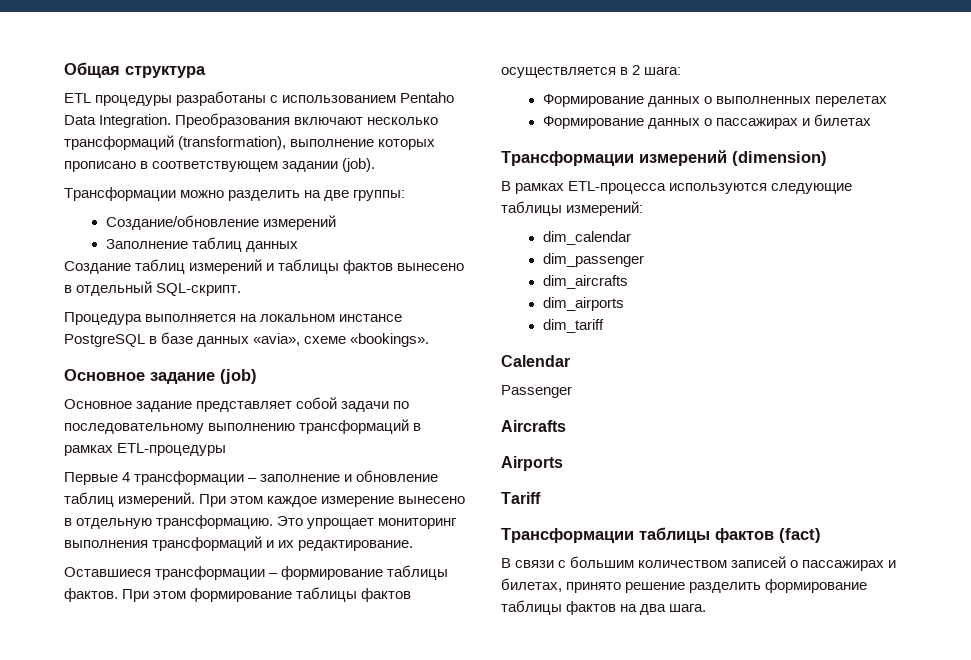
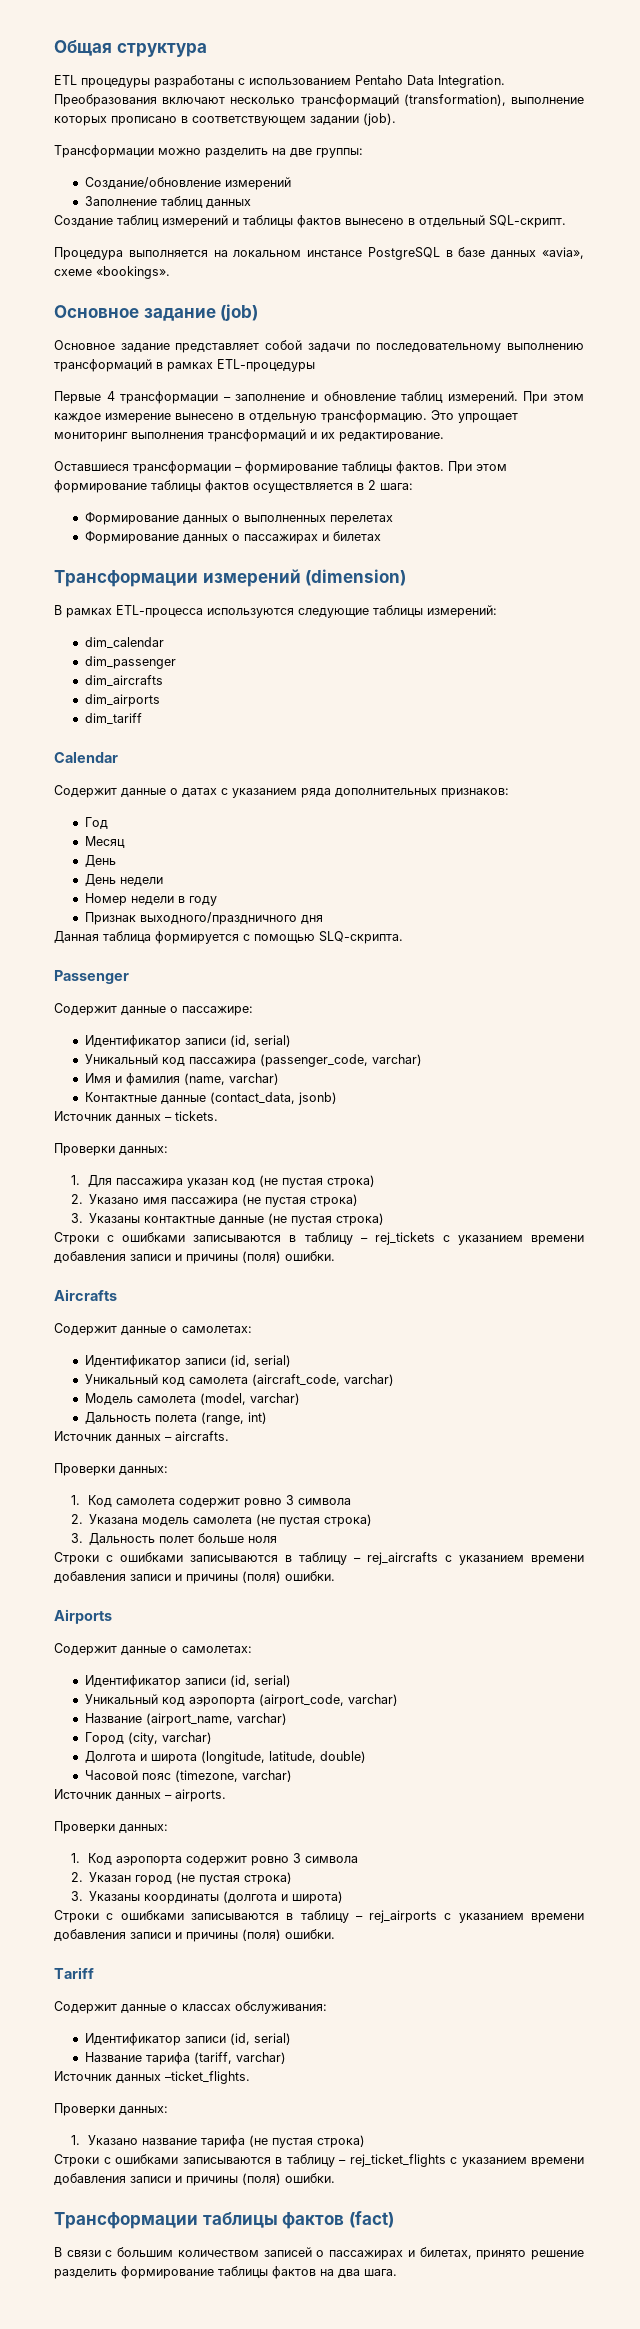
[501,385,572,398] [501,420,566,432] [501,456,563,471] [501,492,541,504] Passenger // Aircrafts // Airports // Tariff -> [54,785,509,798] [84,817,108,829] [84,836,125,848] [84,855,116,867] [84,874,163,886] [84,893,217,906] [84,912,323,925] [54,931,403,944] [54,970,129,984] [54,1003,253,1016] [84,1035,291,1048] [84,1054,422,1067] [84,1073,279,1086] [84,1092,337,1105] [54,1111,218,1123] [54,1143,168,1156] [70,1175,375,1188] [70,1194,359,1207] [70,1213,385,1226] [54,1232,585,1245] [54,1251,335,1264] [54,1289,117,1301] [54,1323,252,1336] [84,1355,291,1368] [84,1374,394,1386] [84,1393,300,1405] [84,1412,267,1425] [54,1431,229,1443] [54,1463,168,1476] [70,1495,351,1508] [70,1514,373,1527] [70,1533,278,1545] [54,1552,584,1565] [54,1571,335,1584] [54,1609,112,1624] [54,1643,252,1656] [84,1675,291,1688] [84,1694,398,1707] [84,1713,287,1726] [84,1732,212,1745] [84,1751,366,1764] [84,1770,292,1782] [54,1789,226,1802] [54,1821,168,1834] [70,1853,358,1866] [70,1872,293,1885] [70,1891,344,1904] [54,1910,584,1923] [54,1929,335,1942] [54,1967,94,1979] [54,2001,327,2014] [84,2033,291,2046] [84,2052,286,2065] [54,2071,250,2084] [54,2103,168,2116] [70,2135,365,2148] [54,2154,584,2167] [54,2173,335,2186] Содержит данные о датах с указанием ряда дополнительных признаков: // Год // Месяц // День // День недели // Номер недели в году // Признак выходного/праздничного дня // Данная таблица формируется с помощью SLQ-скрипта. // Passenger // Содержит данные о пассажире: // Идентификатор записи (id, serial) // Уникальный код пассажира (passenger_code, varchar) // Имя и фамилия (name, varchar) // Контактные данные (contact_data, jsonb) // Источник данных – tickets. // Проверки данных: // 1. Для пассажира указан код (не пустая строка) // 2. Указано имя пассажира (не пустая строка) // 3. Указаны контактные данные (не пустая строка) // Строки с ошибками записываются в таблицу – rej_tickets с указанием времени добавления записи и причины (поля) ошибки. // Aircrafts // Содержит данные о самолетах: // Идентификатор записи (id, serial) // Уникальный код самолета (aircraft_code, varchar) // Модель самолета (model, varchar) // Дальность полета (range, int) // Источник данных – aircrafts. // Проверки данных: // 1. Код самолета содержит ровно 3 символа // 2. Указана модель самолета (не пустая строка) // 3. Дальность полет больше ноля // Строки с ошибками записываются в таблицу – rej_aircrafts с указанием времени добавления записи и причины (поля) ошибки. // Airports // Содержит данные о самолетах: // Идентификатор записи (id, serial) // Уникальный код аэропорта (airport_code, varchar) // Название (airport_name, varchar) // Город (city, varchar) // Долгота и широта (longitude, latitude, double) // Часовой пояс (timezone, varchar) // Источник данных – airports. // Проверки данных: // 1. Код аэропорта содержит ровно 3 символа // 2. Указан город (не пустая строка) // 3. Указаны координаты (долгота и широта) // Строки с ошибками записываются в таблицу – rej_airports с указанием времени добавления записи и причины (поля) ошибки. // Tariff // Содержит данные о классах обслуживания: // Идентификатор записи (id, serial) // Название тарифа (tariff, varchar) // Источник данных –ticket_flights. // Проверки данных: // 1. Указано название тарифа (не пустая строка) // Строки с ошибками записываются в таблицу – rej_ticket_flights с указанием времени добавления записи и причины (поля) ошибки.

